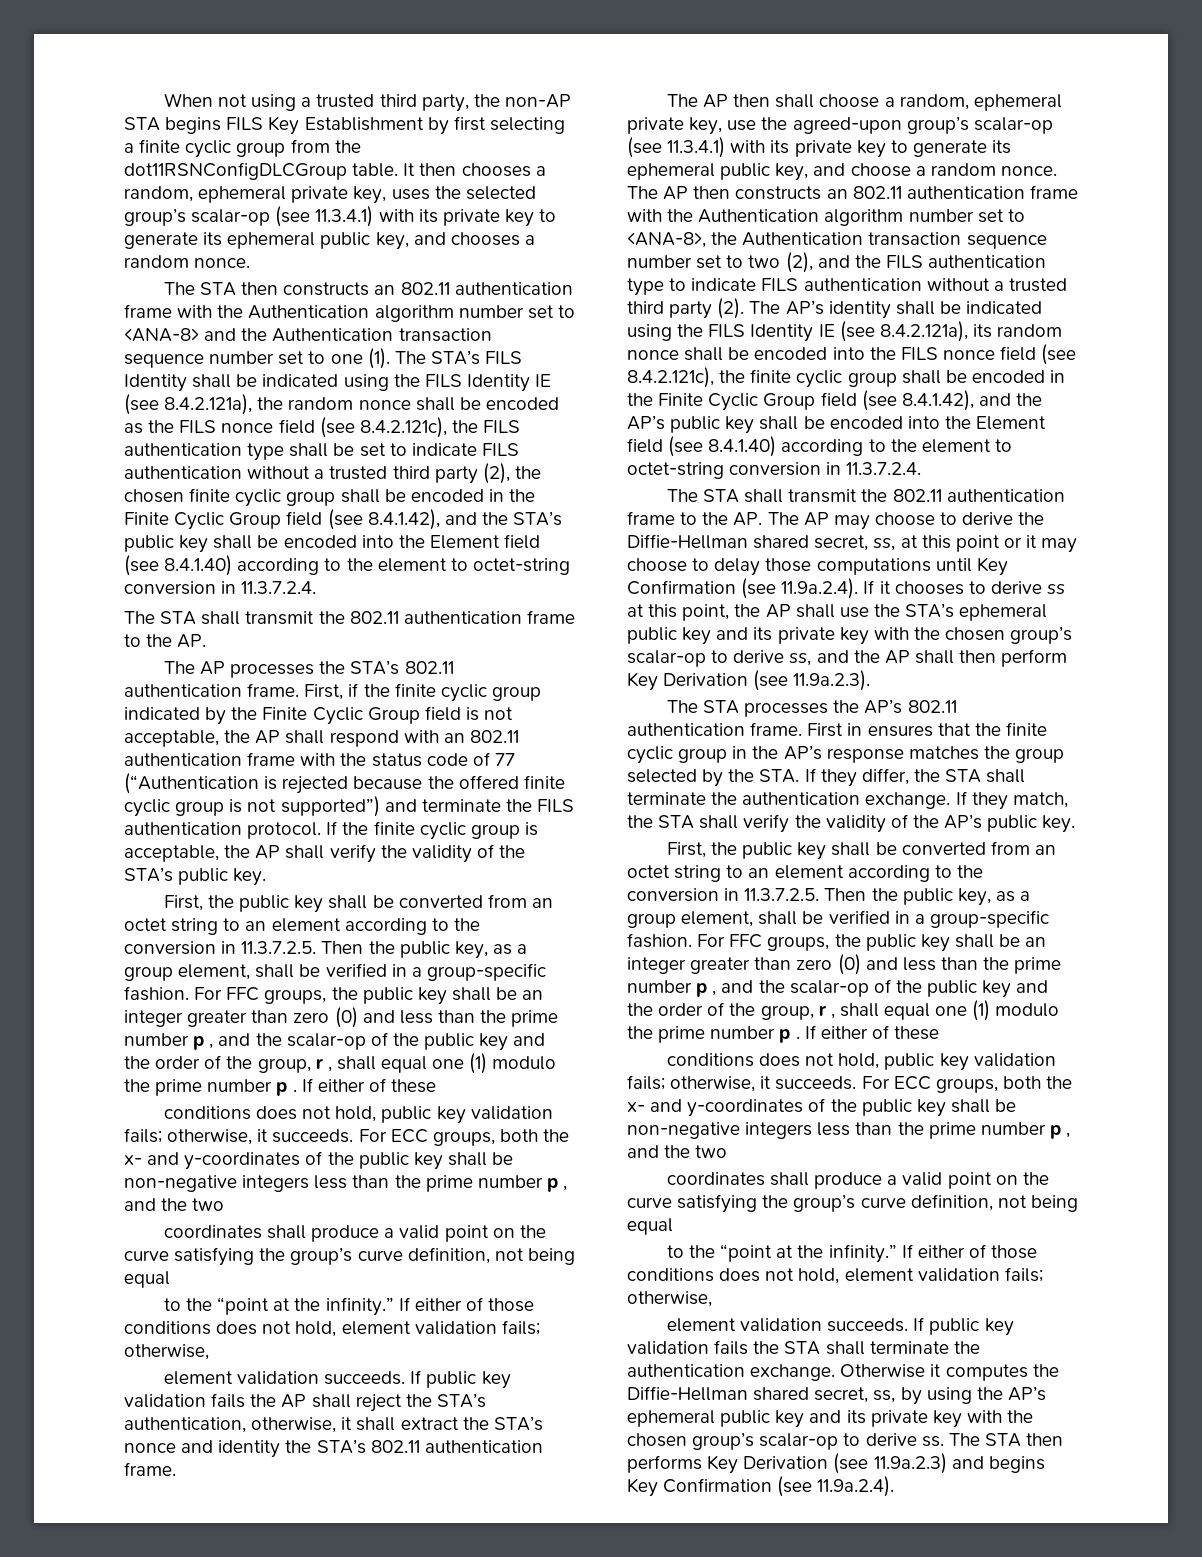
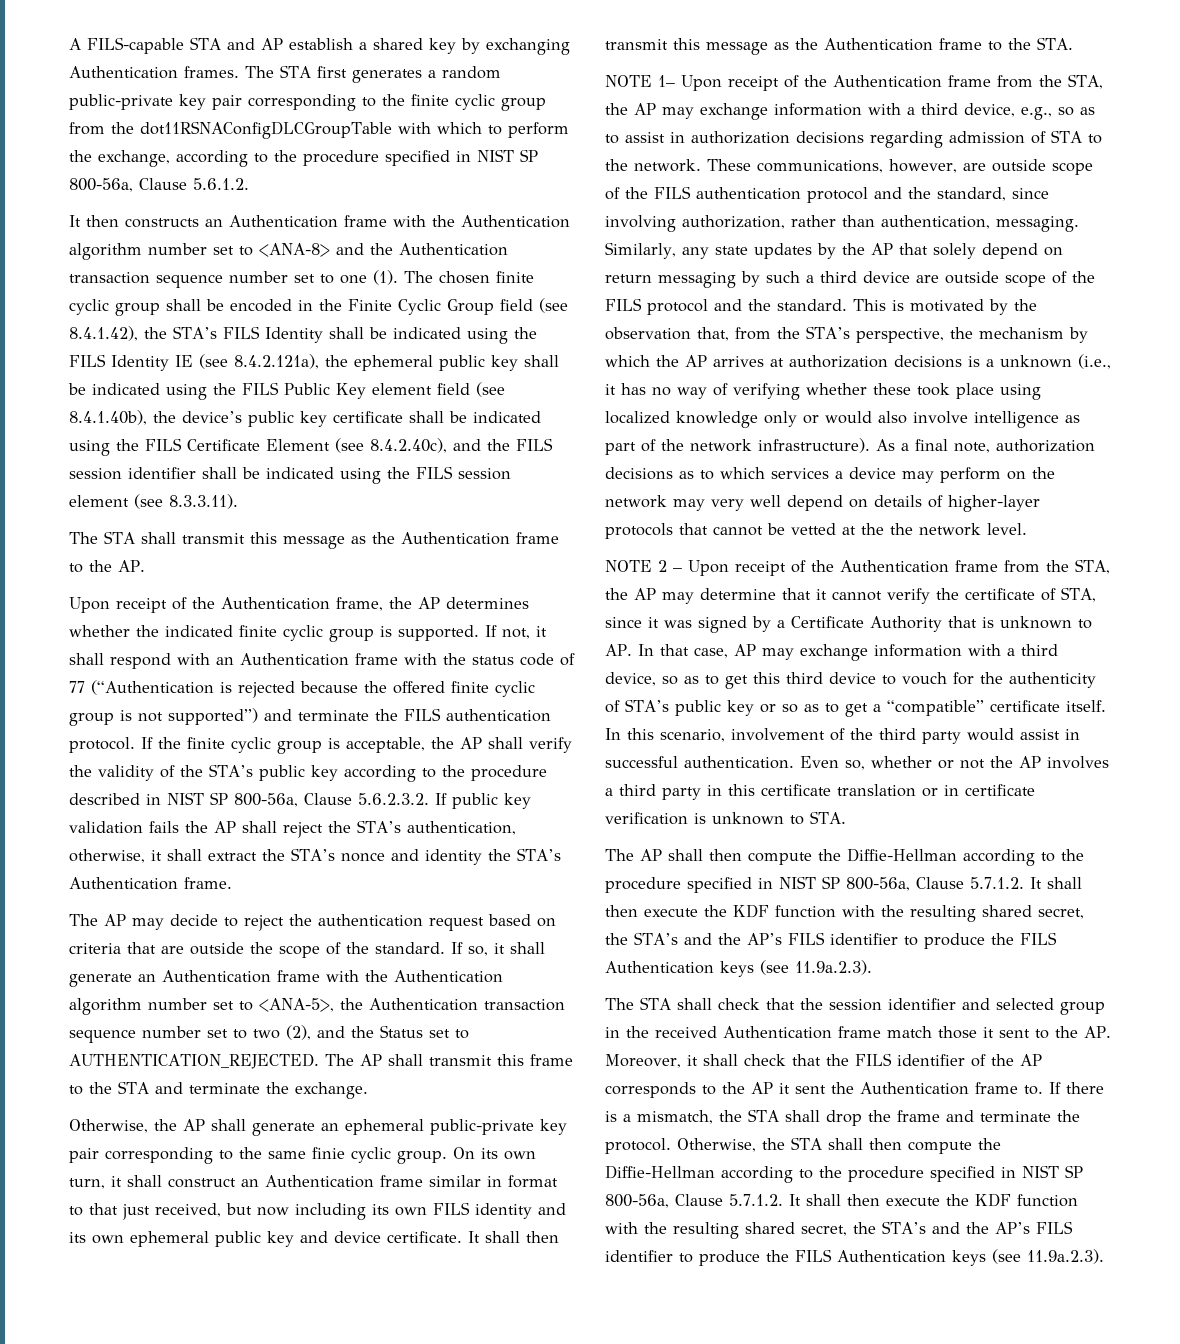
[163,93,571,112] [124,116,565,135] [124,143,134,153] When not using a trusted third party, the non-AP STA begins FILS Key Establishment by first selecting a -> [69,37,570,55] [69,65,501,83] [69,94,405,111] A FILS-capable STA and AP establish a shared key by exchanging Authentication frames. The STA first generates a random public-private key pair corresponding to the
[124,162,546,180] [124,186,536,204] [124,206,557,227] [124,232,535,250] [124,255,251,268] [163,282,573,296] dot11RSNConfigDLCGroup table. It then chooses a random, ephemeral private key, uses the selected group’s scalar-op (see 11.3.4.1) with its private key to generate its ephemeral public key, and chooses a random nonce. // The STA then constructs an 802.11 authentication -> [140,121,569,139] [69,149,538,167] [69,178,249,192] [69,215,338,228] dot11RSNAConfigDLCGroupTable with which to perform the exchange, according to the procedure specified in NIST SP 800-56a, Clause 5.6.1.2. // It then constructs an Authentication
[430,350,523,365] [124,374,552,392] [124,394,559,415] [124,417,521,438] [124,443,519,461] [124,463,541,484] STA’s FILS Identity shall be indicated using the FILS Identity IE (see 8.4.2.121a), the random nonce shall be encoded as the FILS nonce field (see 8.4.2.121c), the FILS authentication type shall be set to indicate FILS authentication without a trusted third party (2), the -> (433, 277) none
[444,511,563,526] [124,534,541,553] [124,555,570,576] [124,581,317,595] [124,611,522,625] and the STA’s public key shall be encoded into the Element field (see 8.4.1.40) according to the element to octet-string conversion in 11.3.7.2.4. // The STA shall transmit the 802.11 authentication -> [144,326,537,344] [69,354,559,371] [68,382,505,400] [69,410,541,427] [69,438,553,456] [69,466,511,484] [69,494,238,509] [69,531,510,549] the STA’s FILS Identity shall be indicated using the FILS Identity IE (see 8.4.2.121a), the ephemeral public key shall be indicated using the FILS Public Key element field (see 8.4.1.40b), the device’s public key certificate shall be indicated using the FILS Certificate Element (see 8.4.2.40c), and the FILS session identifier shall be indicated using the FILS session element (see 8.3.3.11). // The STA shall transmit this message as the Authentication
[163,660,454,678] [124,683,541,702] [124,706,514,725] [124,730,281,747] The AP processes the STA’s 802.11 authentication frame. First, if the finite cyclic group indicated by the Finite Cyclic Group field is not acceptable, the AP -> [69,597,529,613] [69,625,547,642] Upon receipt of the Authentication frame, the AP determines whether the indicated finite cyclic group is supported. If not, it
[469,730,519,743] [124,753,242,766] 802.11 authentication -> [240,653,349,666] Authentication
[233,868,267,886] [163,894,553,913] [124,918,480,935] [124,941,528,959] [124,963,546,981] [124,986,544,1005] [124,1007,559,1028] [124,1032,546,1051] [124,1053,557,1074] [124,1078,437,1096] [163,1106,553,1124] [124,1128,570,1146] [124,1151,514,1170] [124,1175,568,1192] [124,1198,225,1211] [163,1225,546,1242] [124,1247,575,1266] [124,1271,170,1288] [163,1297,535,1316] [124,1320,540,1337] [124,1344,209,1360] [163,1371,406,1385] key. // First, the public key shall be converted from an octet string to an element according to the conversion in 11.3.7.2.5. Then the public key, as a group element, shall be verified in a group-specific fashion. For FFC groups, the public key shall be an integer greater than zero (0) and less than the prime number p , and the scalar-op of the public key and the order of the group, r , shall equal one (1) modulo the prime number p . If either of these // conditions does not hold, public key validation fails; otherwise, it succeeds. For ECC groups, both the x- and y-coordinates of the public key shall be non-negative integers less than the prime number p , and the two // coordinates shall produce a valid point on the curve satisfying the group’s curve definition, not being equal // to the “point at the infinity.” If either of those conditions does not hold, element validation fails; otherwise, // element validation succeeds. -> [310,765,547,782] [69,792,429,807] key according to the procedure described in NIST SP 800-56a, Clause 5.6.2.3.2.
[370,1440,543,1453] 802.11 authentication -> [69,877,178,890] Authentication
[733,94,1062,111] [627,116,1053,135] [627,137,1012,158] [627,163,1057,181] [627,185,1078,200] [627,209,1025,226] [627,232,706,248] then shall choose a random, ephemeral private key, use the agreed-upon group’s scalar-op (see 11.3.4.1) with its private key to generate its ephemeral public key, and choose a random nonce. The AP then constructs an 802.11 authentication frame with the Authentication algorithm number set to <ANA-8>, -> [132,914,556,931] [69,942,545,958] [69,970,503,987] [69,998,334,1015] may decide to reject the authentication request based on criteria that are outside the scope of the standard. If so, it shall generate an Authentication frame with the Authentication algorithm number set to <ANA-5>,
[885,255,1047,268] [627,278,1067,296] [627,298,1043,319] [627,321,1063,342] [627,344,1077,365] [627,367,1066,388] [627,390,1043,411] [627,415,1047,434] [627,436,1012,457] [627,462,922,479] [666,489,1065,503] [627,511,1045,530] [627,534,1078,553] [627,557,1008,576] [627,578,1066,599] [627,603,1048,621] [627,626,1073,645] [627,649,1068,667] [627,670,871,691] [666,699,957,717] [627,722,1047,737] [627,745,1065,764] [627,768,1026,787] [627,791,1068,810] [627,814,1076,833] [666,841,1056,860] [627,865,983,882] [627,888,1031,906] [627,910,1049,928] [627,933,1047,952] [627,954,1062,975] [627,979,1049,998] [627,1000,1060,1021] [627,1025,940,1043] [666,1053,1056,1071] [627,1075,1073,1093] [627,1098,1017,1117] [627,1122,1071,1139] [627,1145,728,1158] [666,1172,1049,1189] [627,1194,1078,1213] [627,1218,673,1235] [666,1244,1038,1263] [627,1267,1043,1284] [627,1291,712,1307] [666,1317,1014,1336] [627,1340,980,1355] [627,1364,1059,1381] [627,1386,1046,1405] [627,1410,1034,1428] [627,1432,1064,1450] [627,1453,1045,1474] [627,1476,895,1497] FILS authentication type to indicate FILS authentication without a trusted third party (2). The AP’s identity shall be indicated using the FILS Identity IE (see 8.4.2.121a), its random nonce shall be encoded into the FILS nonce field (see 8.4.2.121c), the finite cyclic group shall be encoded in the Finite Cyclic Group field (see 8.4.1.42), and the AP’s public key shall be encoded into the Element field (see 8.4.1.40) according to the element to octet-string conversion in 11.3.7.2.4. // The STA shall transmit the 802.11 authentication frame to the AP. The AP may choose to derive the Diffie-Hellman shared secret, ss, at this point or it may choose to delay those computations until Key Confirmation (see 11.9a.2.4). If it chooses to derive ss at this point, the AP shall use the STA’s ephemeral public key and its private key with the chosen group’s scalar-op to derive ss, and the AP shall then perform Key Derivation (see 11.9a.2.3). // The STA processes the AP’s 802.11 authentication frame. First in ensures that the finite cyclic group in the AP’s response matches the group selected by the STA. If they differ, the STA shall terminate the authentication exchange. If they match, the STA shall verify the validity of the AP’s public key. // First, the public key shall be converted from an octet string to an element according to the conversion in 11.3.7.2.5. Then the public key, as a group element, shall be verified in a group-specific fashion. For FFC groups, the public key shall be an integer greater than zero (0) and less than the prime number p , and the scalar-op of the public key and the order of the group, r , shall equal one (1) modulo the prime number p . If either of these // conditions does not hold, public key validation fails; otherwise, it succeeds. For ECC groups, both the x- and y-coordinates of the public key shall be non-negative integers less than the prime number p , and the two // coordinates shall produce a valid point on the curve satisfying the group’s curve definition, not being equal // to the “point at the infinity.” If either of those conditions does not hold, element validation fails; otherwise, // element validation succeeds. If public key validation fails the STA shall terminate the authentication exchange. Otherwise it computes the Diffie-Hellman shared secret, ss, by using the AP’s ephemeral public key and its private key with the chosen group’s scalar-op to derive ss. The STA then performs Key Derivation (see 11.9a.2.3) and begins Key Confirmation (see 11.9a.2.4). -> [380,1025,469,1039] [69,1053,573,1069] [69,1081,368,1099] [69,1119,567,1136] [69,1147,536,1164] [69,1175,558,1189] [69,1202,566,1220] [69,1231,559,1247] [605,37,1073,55] [605,74,1103,91] [605,103,1095,120] [605,130,1102,148] [605,159,1093,175] [605,186,1049,203] [605,215,1079,232] [605,242,1063,259] [605,271,1095,288] [605,298,1037,315] [605,326,1088,343] [605,354,1111,369] [605,383,1041,400] [605,411,1080,428] [605,438,1095,455] [605,467,1055,483] [605,495,1040,512] [605,523,1027,539] [605,559,1110,576] [605,587,1096,604] [605,616,1092,633] [605,644,1058,661] [605,672,1096,689] [605,699,1106,717] [605,728,1080,744] [605,756,1109,770] [605,784,1035,800] [605,811,846,825] [605,848,1084,866] [605,876,1082,893] [605,904,1084,922] [605,932,1057,949] [605,960,872,977] [605,997,1105,1015] [605,1026,1111,1039] [605,1053,1042,1068] [605,1082,1104,1098] [605,1109,1080,1126] [605,1137,1001,1154] [605,1165,1083,1183] [605,1193,1078,1208] [605,1221,1073,1239] [605,1249,1104,1266] Status set to AUTHENTICATION_REJECTED. The AP shall transmit this frame to the STA and terminate the exchange. // Otherwise, the AP shall generate an ephemeral public-private key pair corresponding to the same finie cyclic group. On its own turn, it shall construct an Authentication frame similar in format to that just received, but now including its own FILS identity and its own ephemeral public key and device certificate. It shall then transmit this message as the Authentication frame to the STA. // NOTE 1– Upon receipt of the Authentication frame from the STA, the AP may exchange information with a third device, e.g., so as to assist in authorization decisions regarding admission of STA to the network. These communications, however, are outside scope of the FILS authentication protocol and the standard, since involving authorization, rather than authentication, messaging. Similarly, any state updates by the AP that solely depend on return messaging by such a third device are outside scope of the FILS protocol and the standard. This is motivated by the observation that, from the STA’s perspective, the mechanism by which the AP arrives at authorization decisions is a unknown (i.e., it has no way of verifying whether these took place using localized knowledge only or would also involve intelligence as part of the network infrastructure). As a final note, authorization decisions as to which services a device may perform on the network may very well depend on details of higher-layer protocols that cannot be vetted at the the network level. // NOTE 2 – Upon receipt of the Authentication frame from the STA, the AP may determine that it cannot verify the certificate of STA, since it was signed by a Certificate Authority that is unknown to AP. In that case, AP may exchange information with a third device, so as to get this third device to vouch for the authenticity of STA’s public key or so as to get a “compatible” certificate itself. In this scenario, involvement of the third party would assist in successful authentication. Even so, whether or not the AP involves a third party in this certificate translation or in certificate verification is unknown to STA. // The AP shall then compute the Diffie-Hellman according to the procedure specified in NIST SP 800-56a, Clause 5.7.1.2. It shall then execute the KDF function with the resulting shared secret, the STA’s and the AP’s FILS identifier to produce the FILS Authentication keys (see 11.9a.2.3). // The STA shall check that the session identifier and selected group in the received Authentication frame match those it sent to the AP. Moreover, it shall check that the FILS identifier of the AP corresponds to the AP it sent the Authentication frame to. If there is a mismatch, the STA shall drop the frame and terminate the protocol. Otherwise, the STA shall then compute the Diffie-Hellman according to the procedure specified in NIST SP 800-56a, Clause 5.7.1.2. It shall then execute the KDF function with the resulting shared secret, the STA’s and the AP’s FILS identifier to produce the FILS Authentication keys (see 11.9a.2.3).

